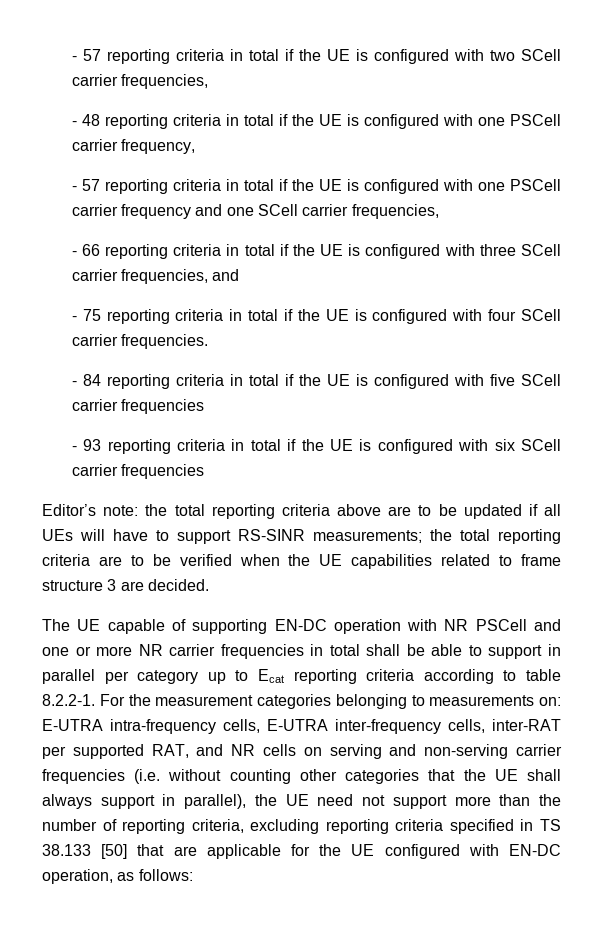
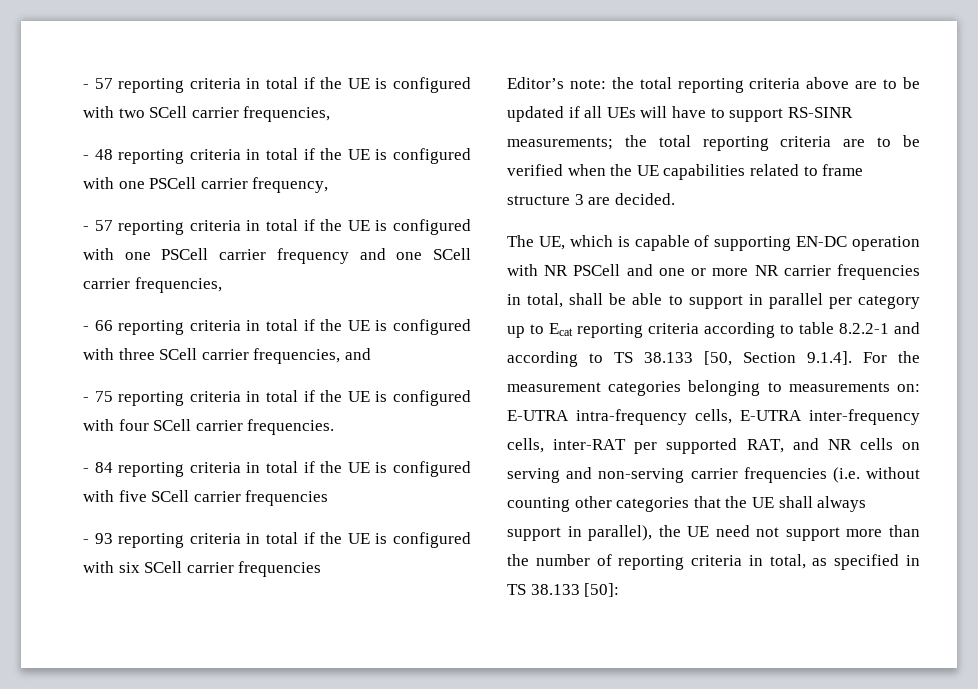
[77,619,101,631] UE -> [538,235,630,250] UE, which is
[329,644,360,656] total -> [527,293,564,308] total,
[42,694,95,706] 8.2.2-1. -> [839,322,920,334] [507,351,852,367] 8.2.2-1 and according to TS 38.133 [50, Section 9.1.4].
[191,819,561,834] [42,844,561,859] [42,869,193,884] criteria, excluding reporting criteria specified in TS 38.133 [50] that are applicable for the UE configured with EN-DC operation, as follows: -> [691,554,920,570] [507,583,620,597] criteria in total, as specified in TS 38.133 [50]:

